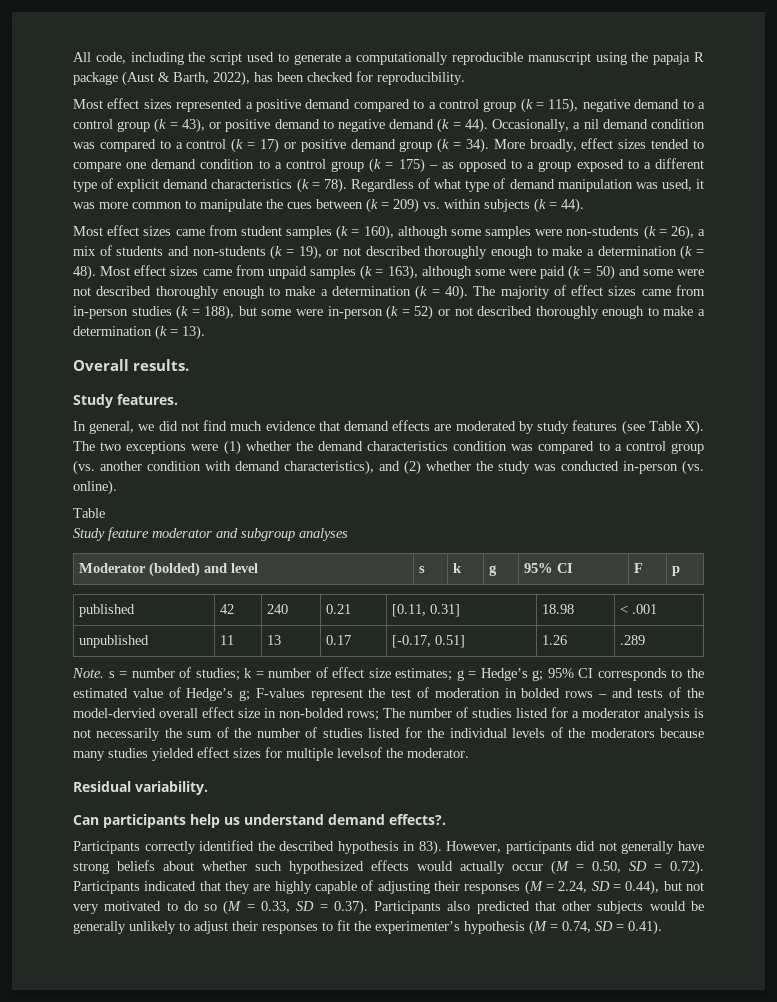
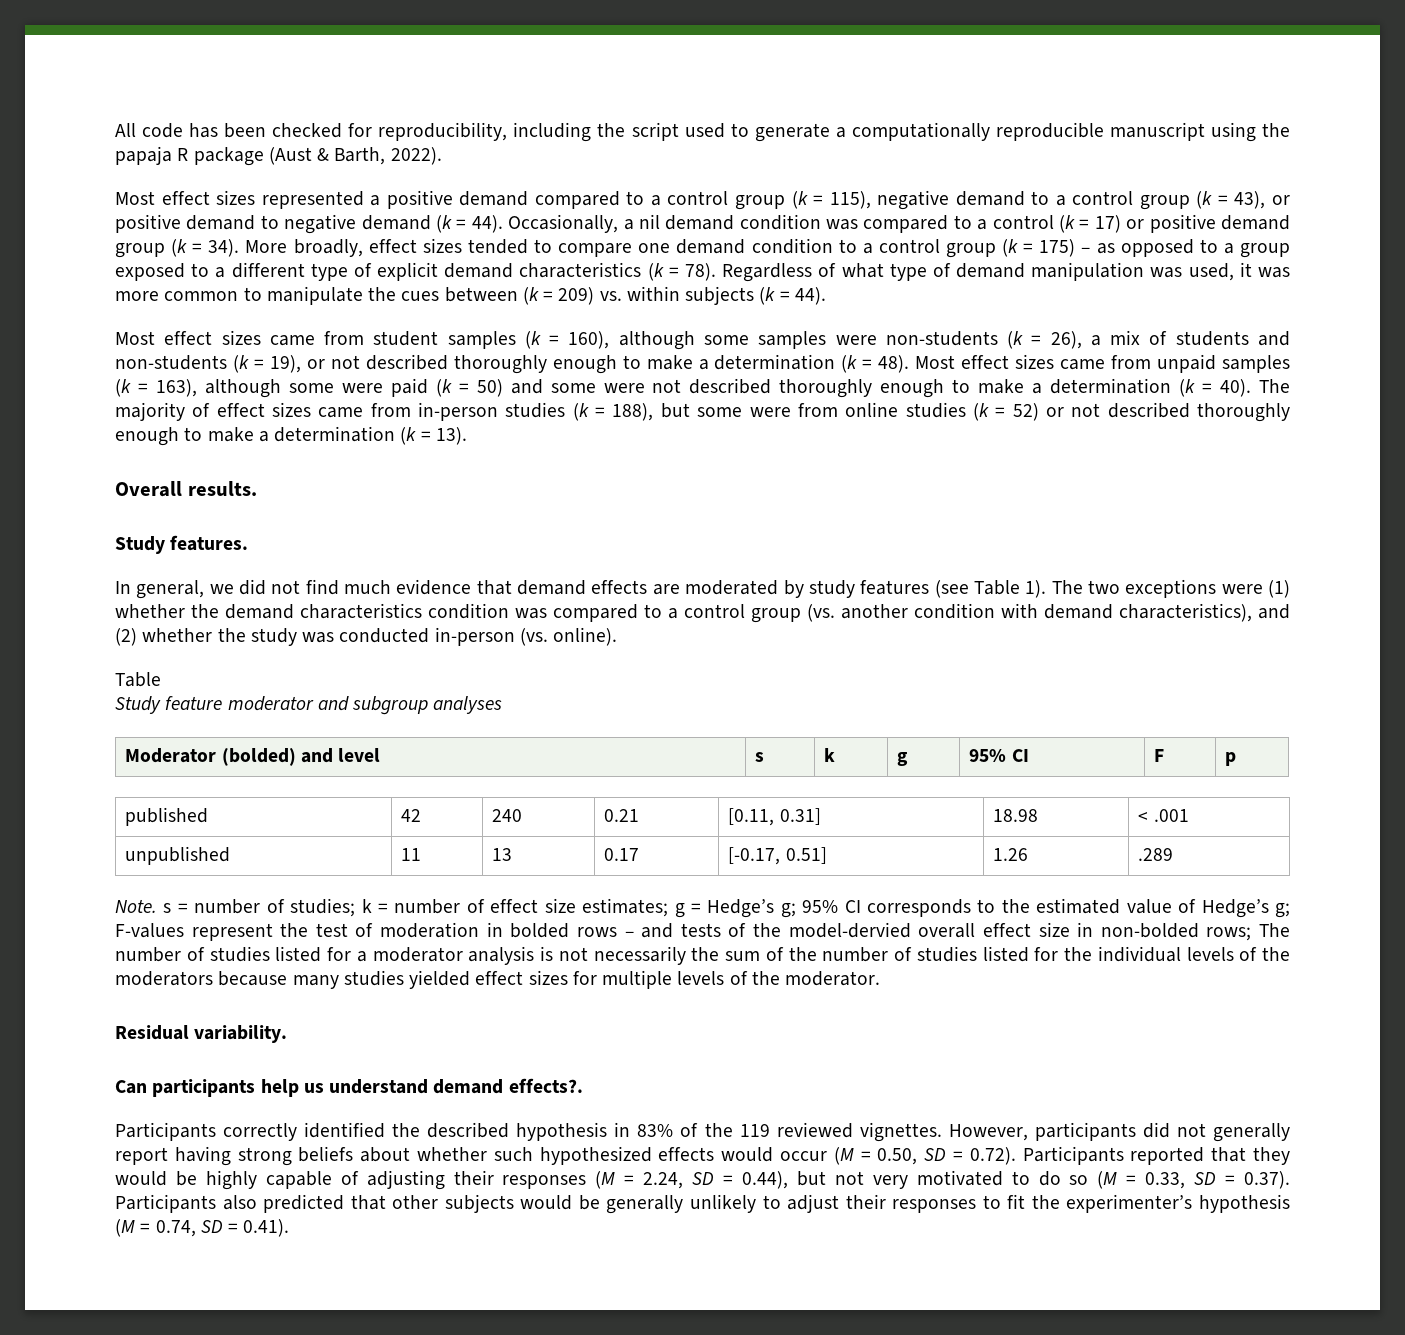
[95,52,126,64] code, -> [142,122,508,141] code has been checked for reproducibility,
[213,71,465,86] 2022), has been checked for reproducibility. -> [390,147,442,165] 2022).
[327,306,383,319] in-person -> [797,402,966,418] from online studies
[685,420,704,435] X). -> [1025,580,1047,598] 1).
[337,747,382,758] levelsof -> [677,971,748,985] levels of
[418,840,442,855] 83). -> [637,1122,942,1142] 83% of the 119 reviewed vignettes.
[678,841,705,851] have -> [115,1146,231,1166] report having
[460,861,505,874] actually -> (774, 1154) none
[144,881,197,891] indicated -> [1130,1147,1205,1165] reported
[253,884,271,891] are -> [115,1171,197,1186] would be

